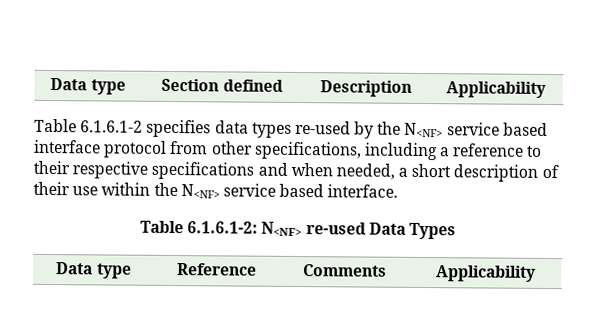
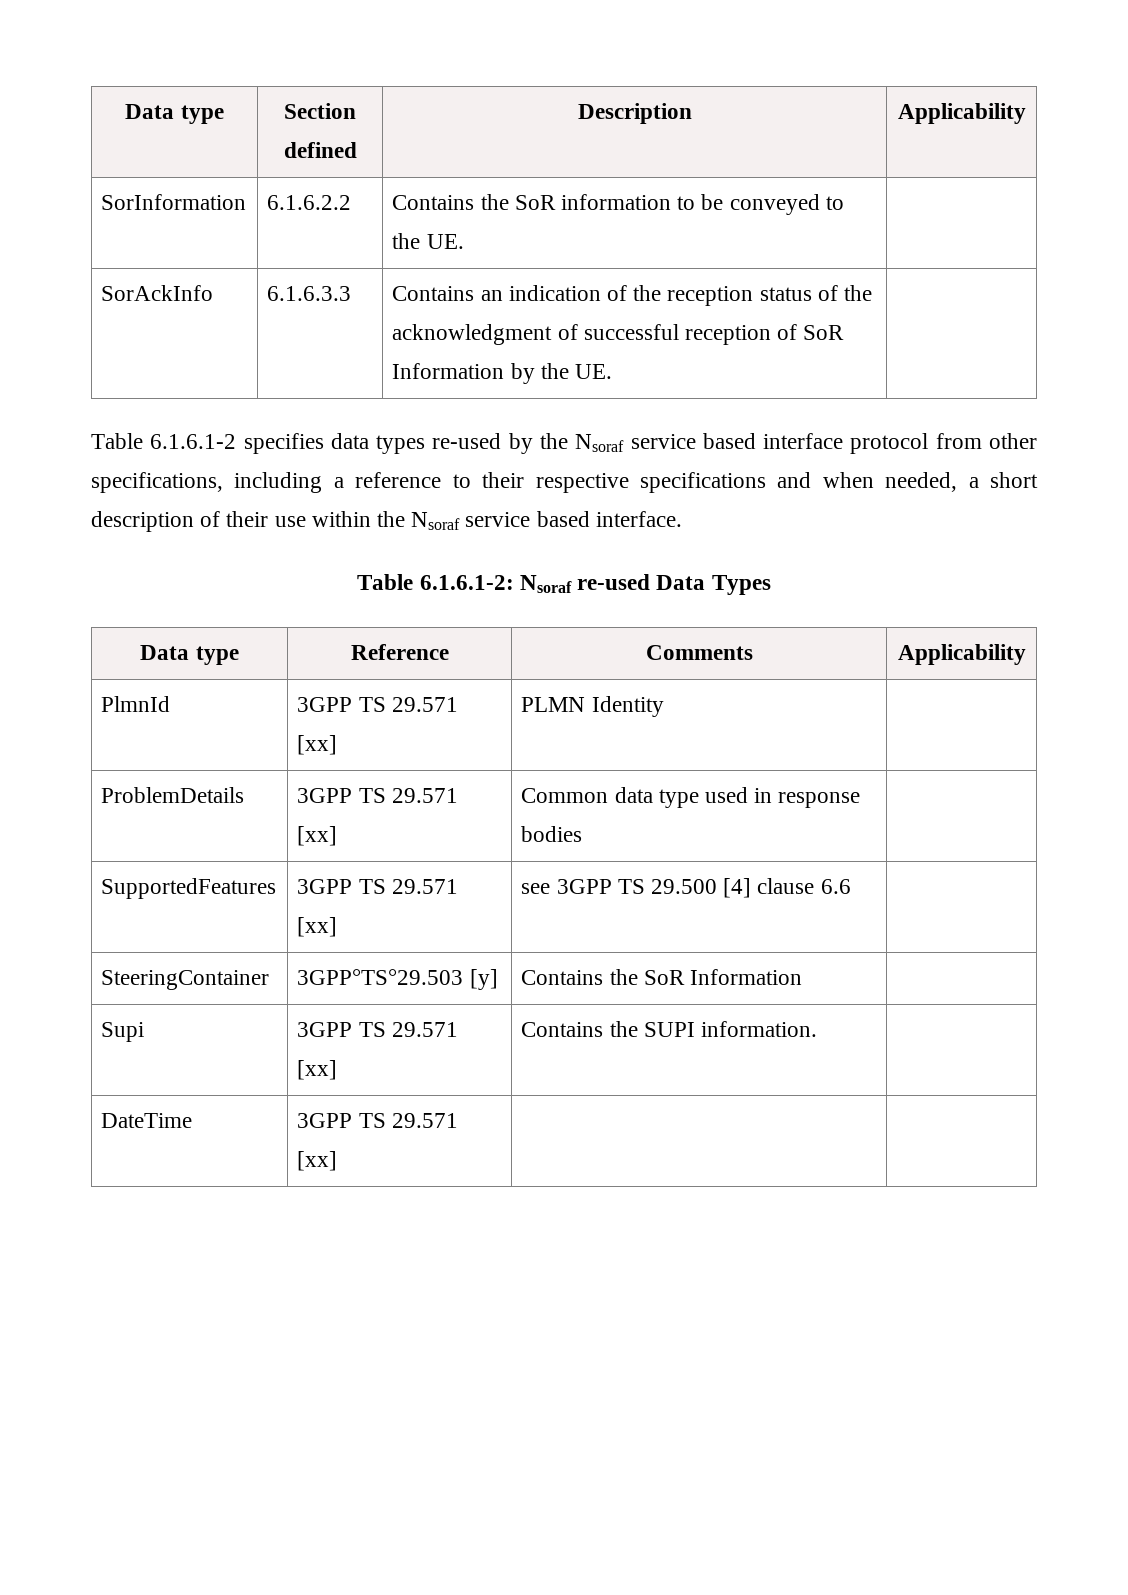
(546, 89) none -> [101,194,247,210] [267,195,352,210] [392,194,844,215] [392,233,464,249] [101,285,214,301] [267,286,352,301] [392,285,872,306] [392,324,845,345] [392,363,612,384] // SorInformation | 6.1.6.2.2 | Contains the SoR information to be conveyed to the UE. | // SorAckInfo | 6.1.6.3.3 | Contains an indication of the reception status of the acknowledgment of successful reception of SoR Information by the UE. |
[404,122,444,138] N<NF> -> [575,434,625,452] Nsoraf
[180,184,220,199] N<NF> -> [411,512,461,530] Nsoraf
[261,221,303,237] N<NF> -> [519,575,572,593] Nsoraf
(536, 273) none -> [101,696,171,712] [297,697,458,712] [297,735,338,755] [521,696,664,717] [101,787,245,803] [297,788,458,803] [297,826,338,846] [521,787,861,808] [521,826,583,842] [101,878,277,899] [297,879,458,894] [297,917,338,937] [521,878,851,898] [101,970,270,990] [297,969,498,990] [521,969,802,985] [101,1022,145,1042] [297,1022,458,1037] [297,1060,338,1080] [521,1021,817,1037] [101,1113,193,1128] [297,1113,458,1128] [297,1151,338,1171] // PlmnId | 3GPP TS 29.571 [xx] | PLMN Identity | // ProblemDetails | 3GPP TS 29.571 [xx] | Common data type used in response bodies | // SupportedFeatures | 3GPP TS 29.571 [xx] | see 3GPP TS 29.500 [4] clause 6.6 | // SteeringContainer | 3GPP°TS°29.503 [y] | Contains the SoR Information | // Supi | 3GPP TS 29.571 [xx] | Contains the SUPI information. | // DateTime | 3GPP TS 29.571 [xx] | |

